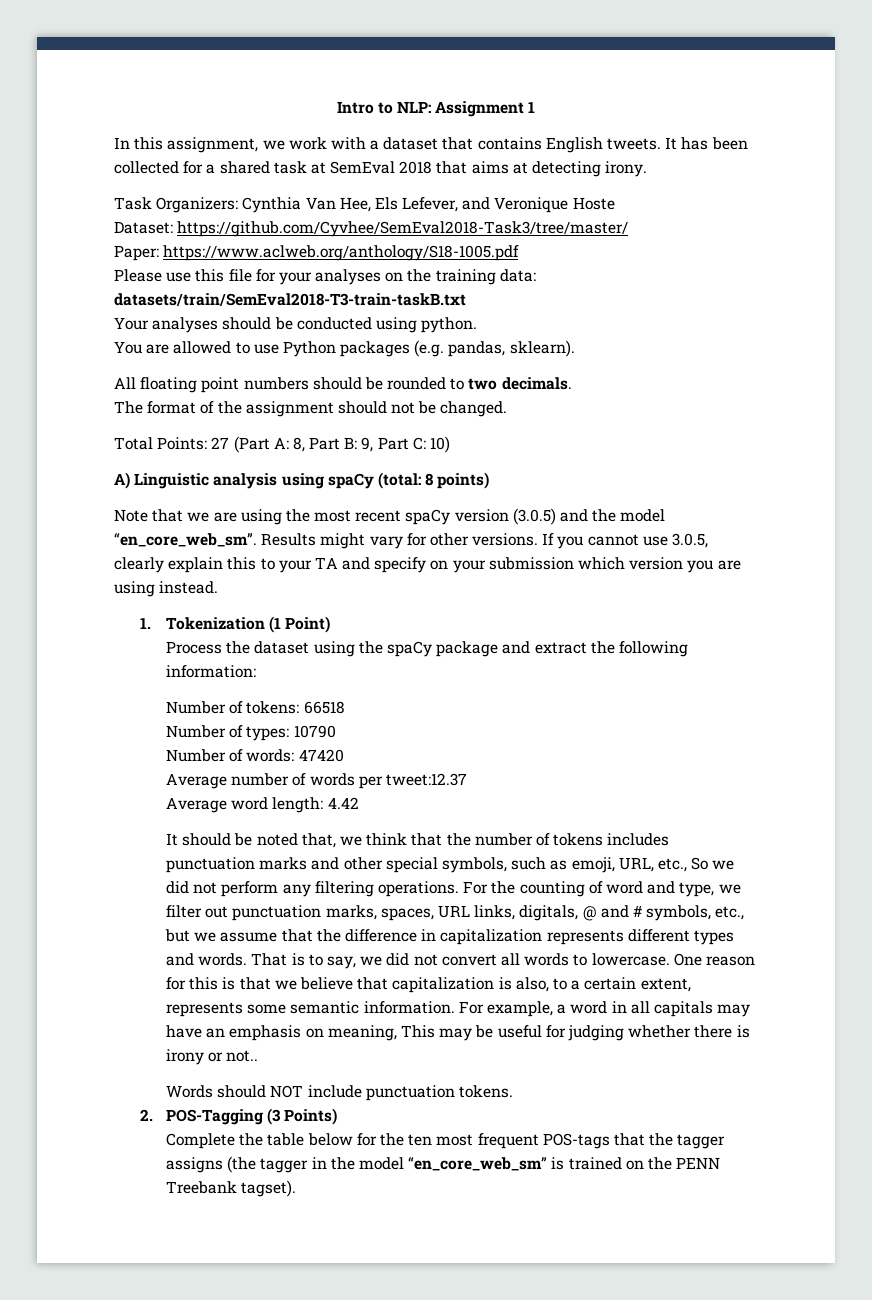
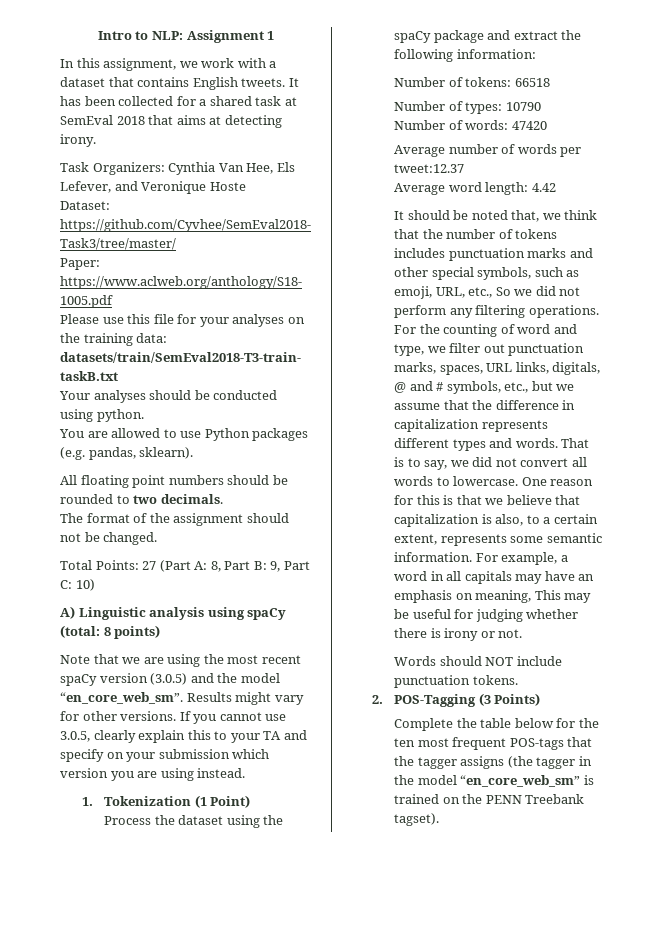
[226,1050,259,1062] not.. -> [498,629,523,638] not.

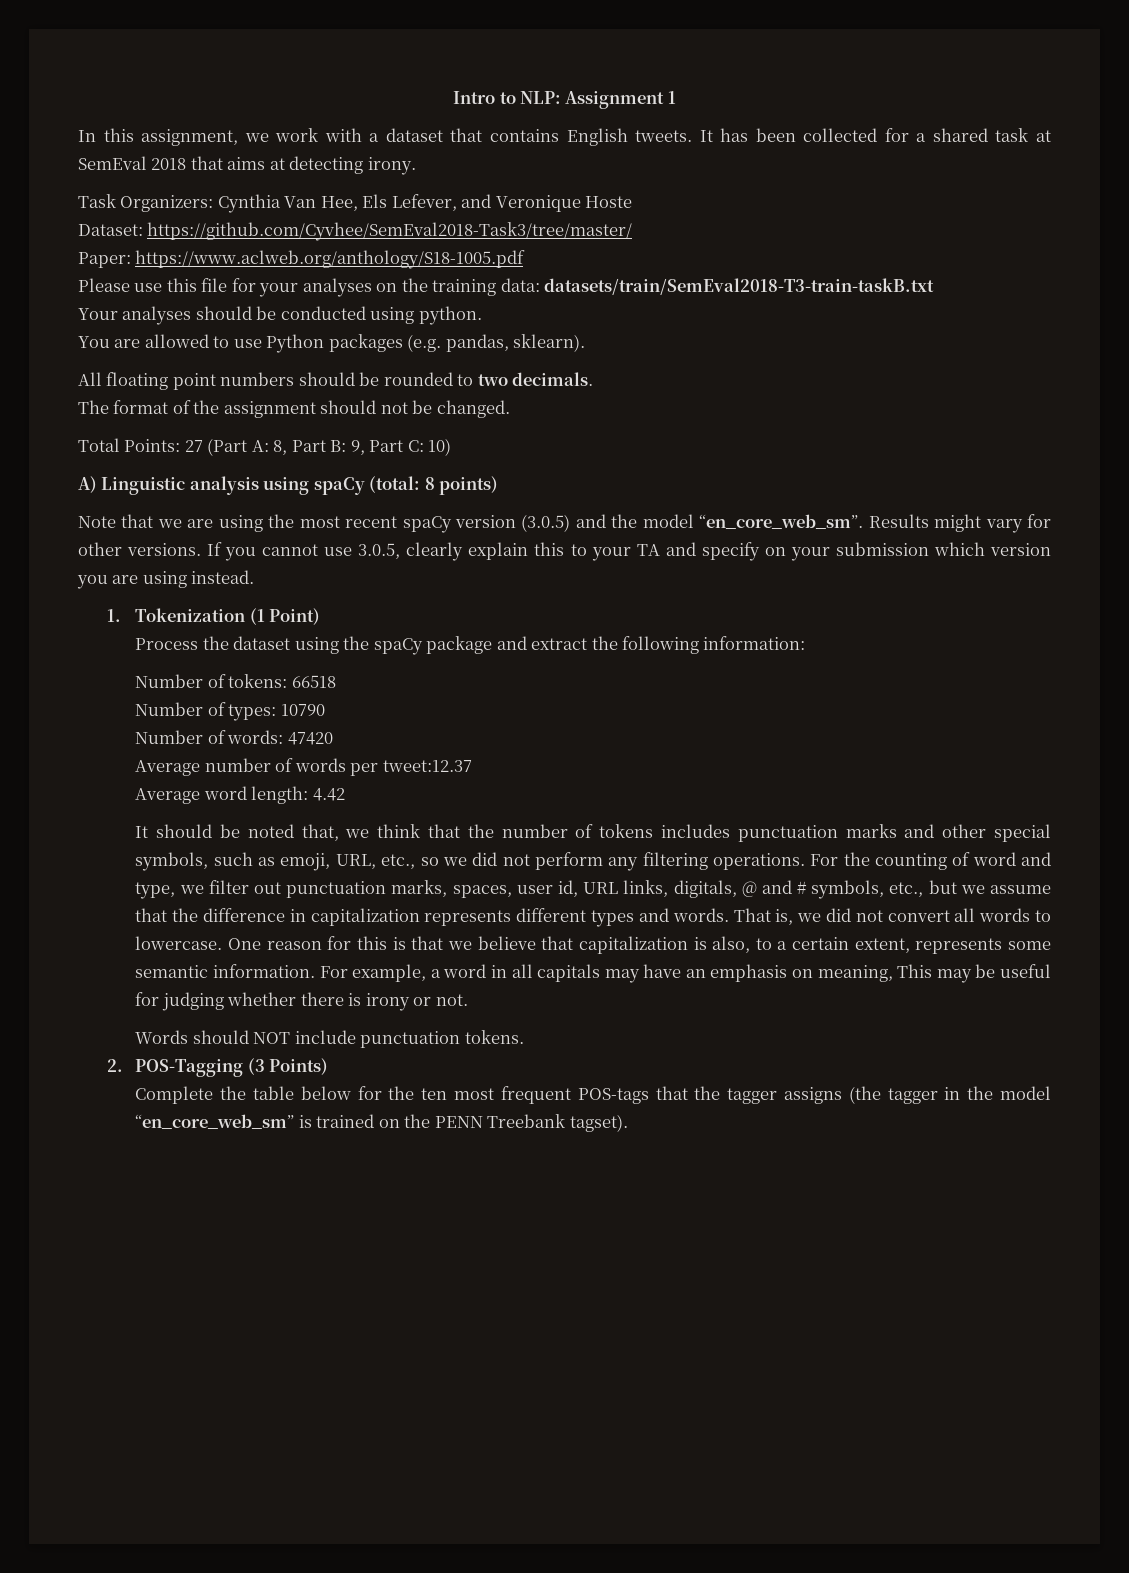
[495,287,511,296] So -> [420,857,439,866] so
(483, 370) none -> [516,880,578,897] user id,
[394,457,448,470] is to say, -> [775,909,794,925] is,

